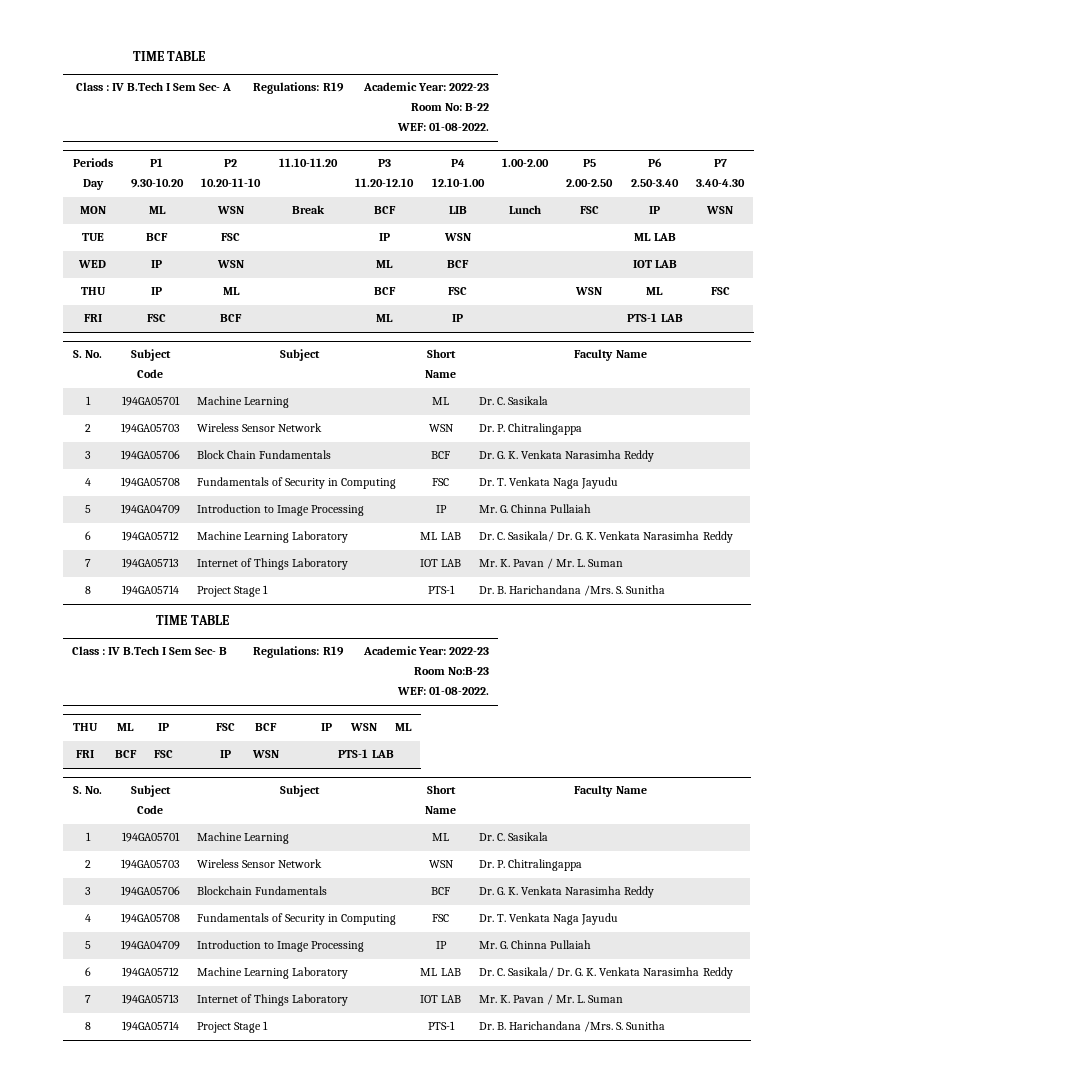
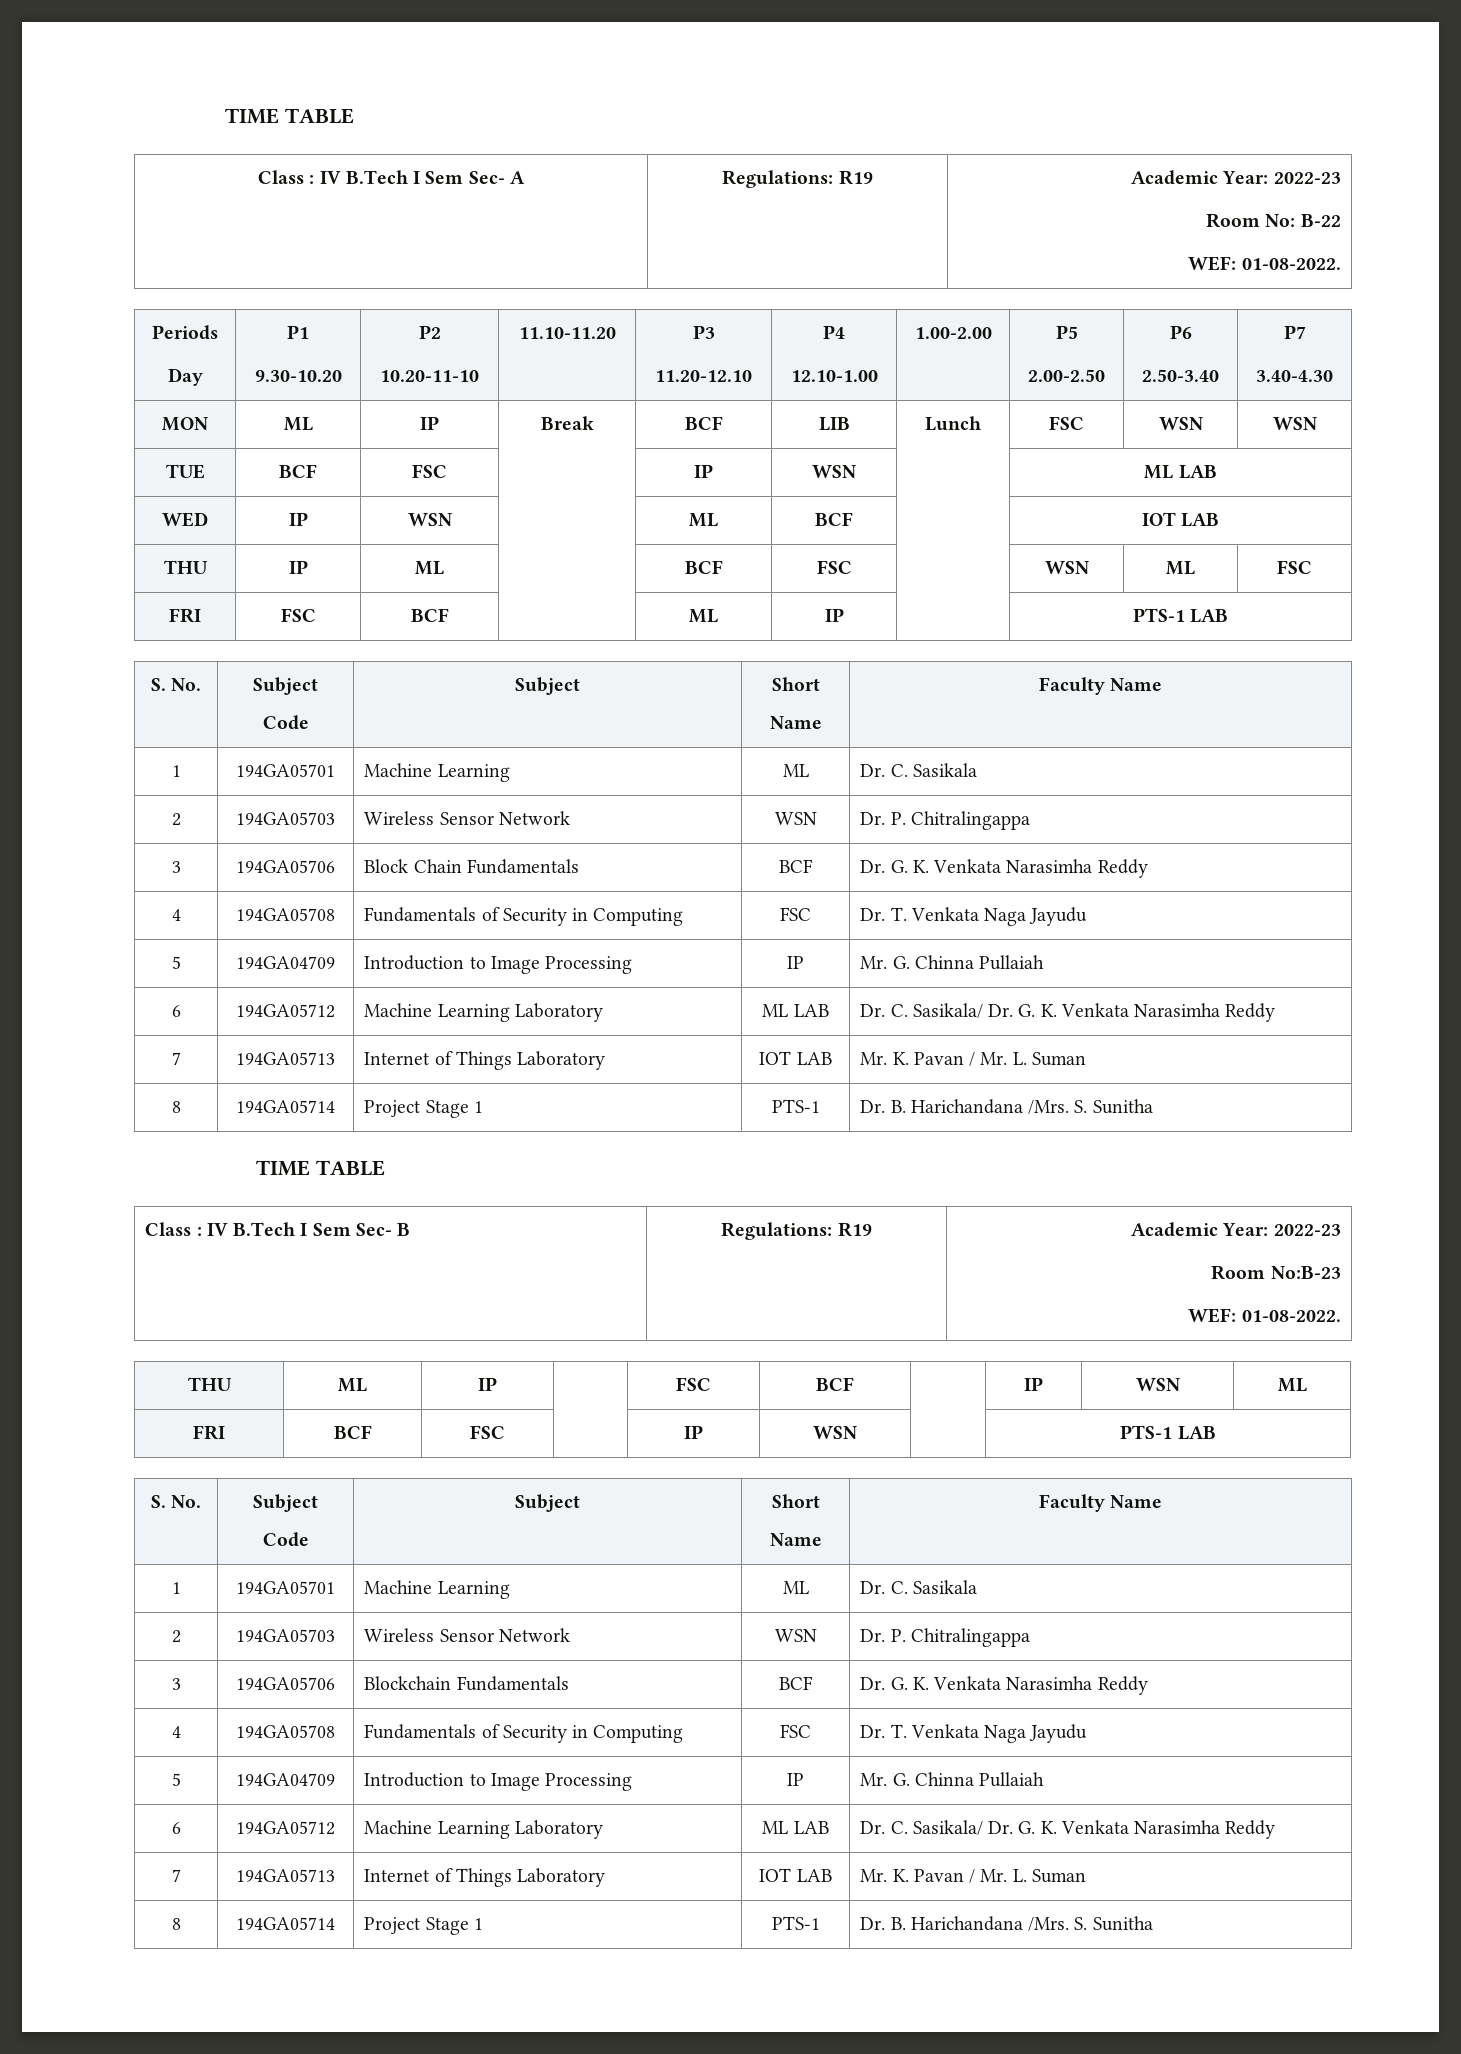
[216,206,244,214] WSN -> [420,416,439,430] IP
[648,206,660,214] IP -> [1158,417,1204,430] WSN

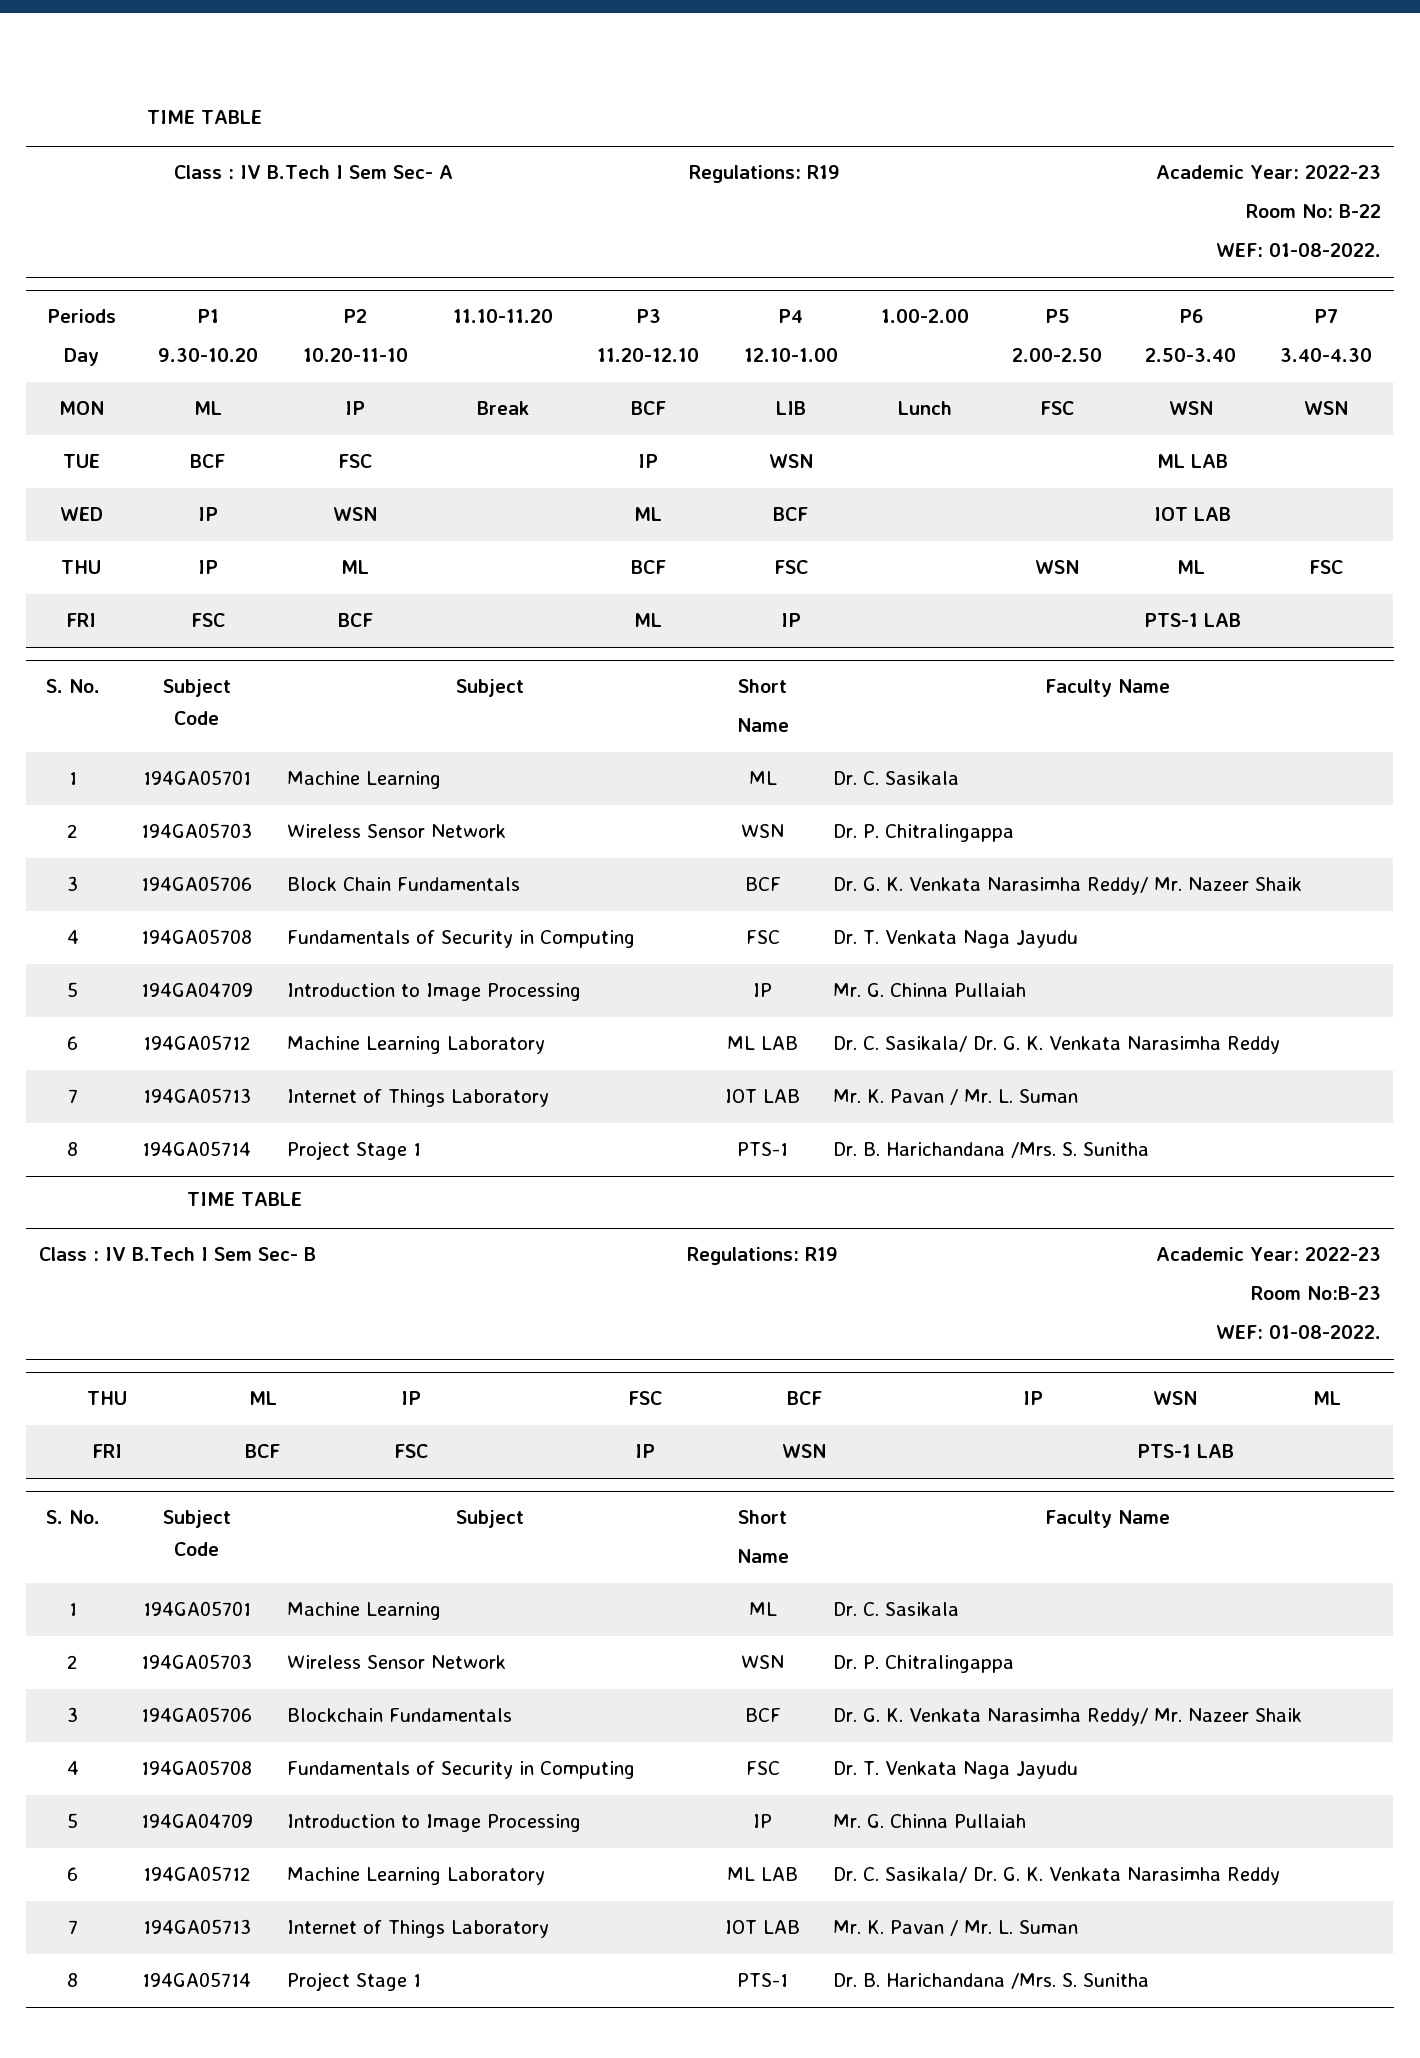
[1097,859,1148,878] Reddy -> [1086,877,1302,895] Reddy/ Mr. Nazeer Shaik
[1097,1676,1148,1695] Reddy -> [1086,1708,1302,1726] Reddy/ Mr. Nazeer Shaik

